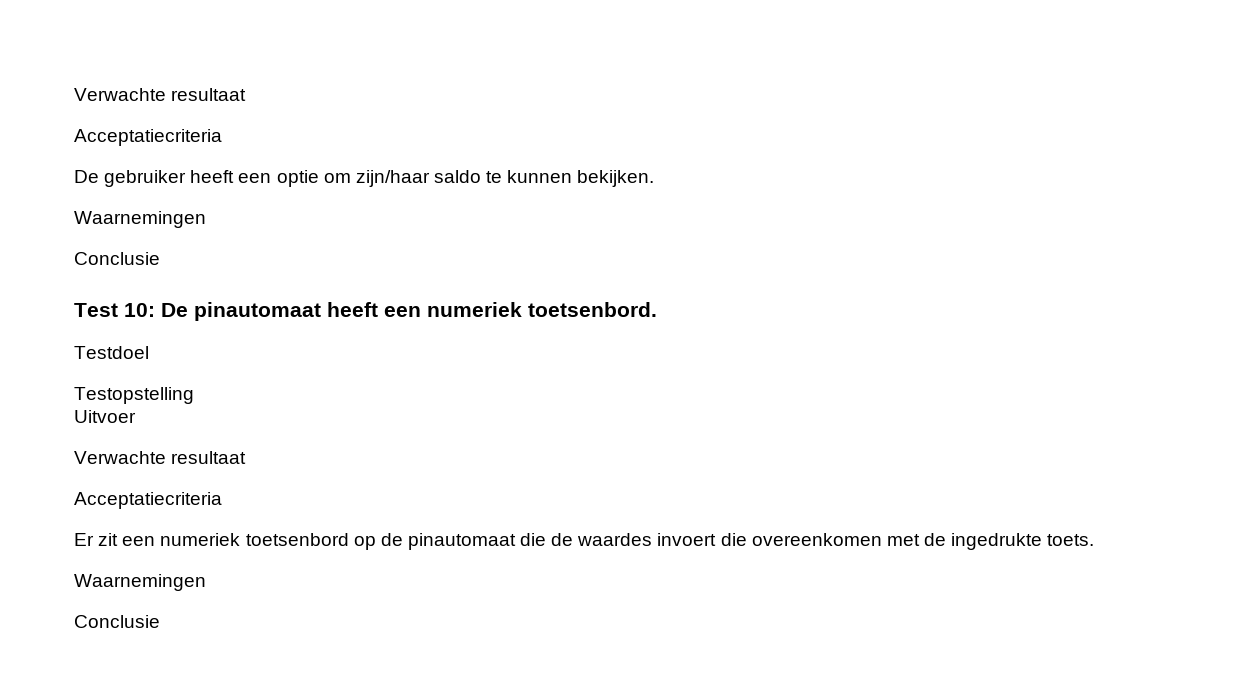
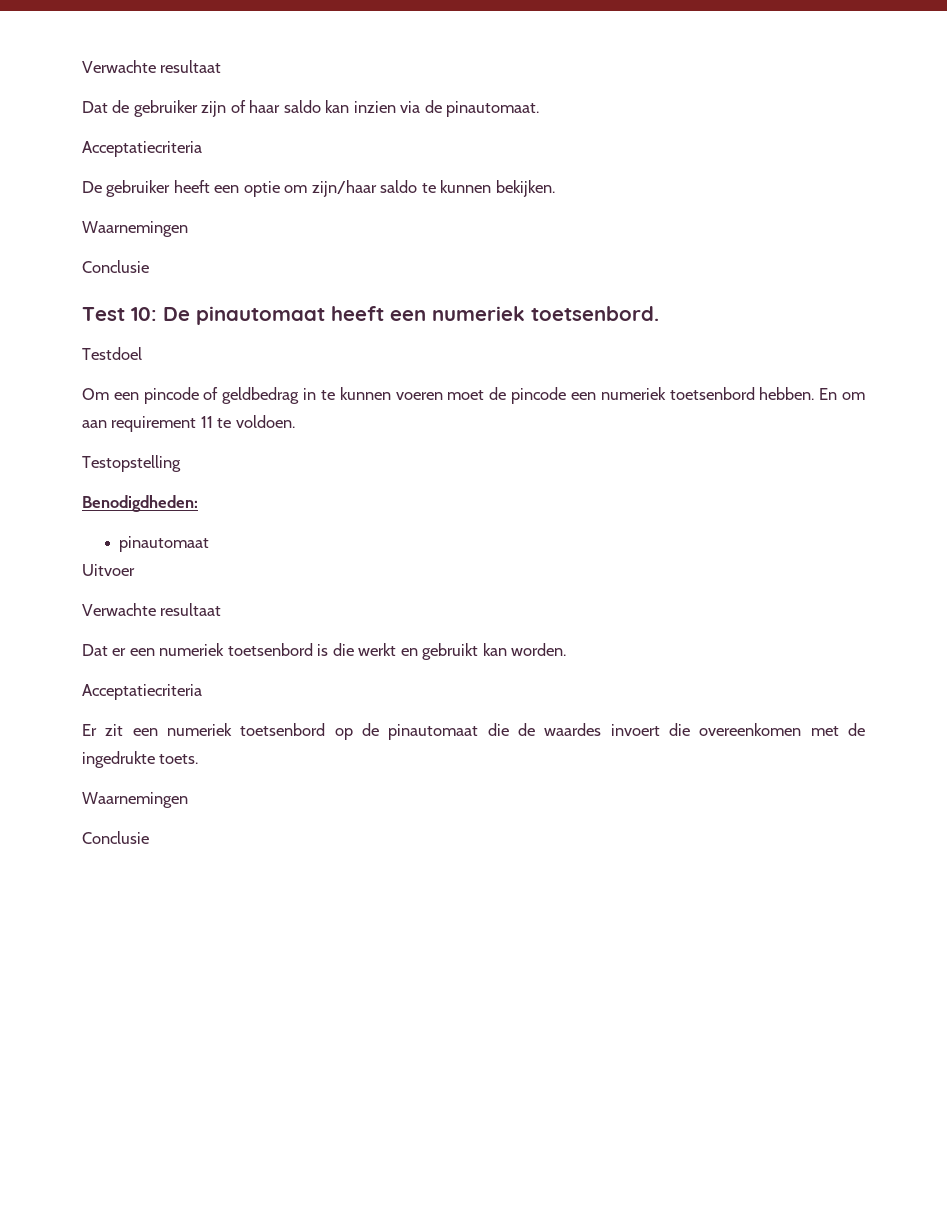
[74,88,247,101] Verwachte resultaat -> [82,60,222,73] [82,100,540,117] Verwachte resultaat // Dat de gebruiker zijn of haar saldo kan inzien via de pinautomaat.
(149, 352) none -> [82,387,866,404] [82,415,295,432] // Om een pincode of geldbedrag in te kunnen voeren moet de pincode een numeriek toetsenbord hebben. En om aan requirement 11 te voldoen.
(194, 395) none -> [82,495,198,512] [119,536,210,552] // Benodigdheden: // pinautomaat
(247, 457) none -> [82,643,567,660] // Dat er een numeriek toetsenbord is die werkt en gebruikt kan worden.

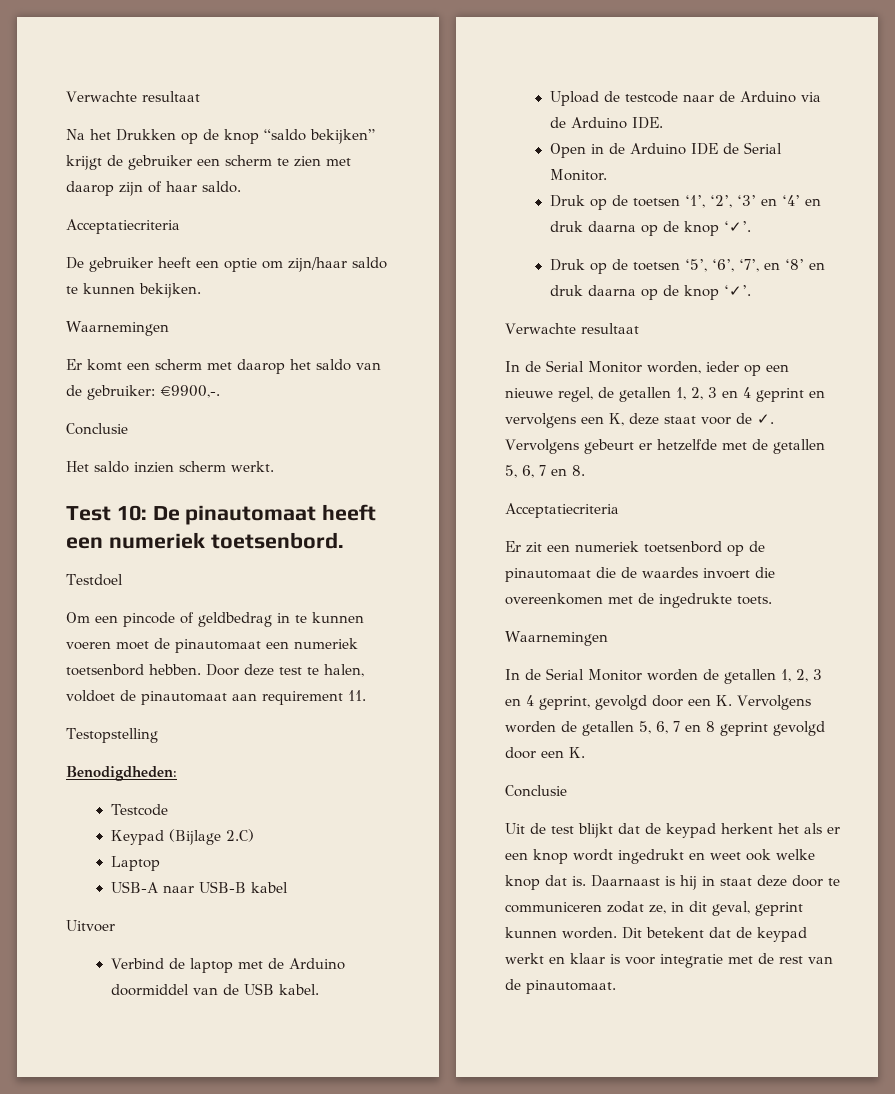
[82,60,222,73] [82,100,540,117] Verwachte resultaat // Dat de gebruiker zijn of haar saldo kan inzien via de pinautomaat. -> [66,91,200,102] [66,129,375,144] [66,155,351,170] [66,181,241,196] Verwachte resultaat // Na het Drukken op de knop “saldo bekijken” krijgt de gebruiker een scherm te zien met daarop zijn of haar saldo.
[82,260,149,273] Conclusie -> [66,359,381,374] [66,385,220,400] [66,423,128,435] [66,461,274,473] Er komt een scherm met daarop het saldo van de gebruiker: €9900,-. // Conclusie // Het saldo inzien scherm werkt.
[511,387,567,404] pincode -> [175,639,261,653] pinautomaat
[819,388,866,400] [82,415,295,432] [82,455,181,472] [82,495,198,512] [119,536,210,552] [82,564,135,576] [82,603,222,616] [82,643,567,660] En om aan requirement 11 te voldoen. // Testopstelling // Benodigdheden: // pinautomaat // Uitvoer // Verwachte resultaat // Dat er een numeriek toetsenbord is die werkt en gebruikt kan worden. -> [206,664,364,677] [66,690,366,705] [66,728,158,743] [66,766,177,781] [110,804,169,816] [110,829,254,845] [110,856,160,871] [110,881,288,893] [66,920,115,932] [110,958,346,973] [110,983,319,996] [549,91,821,106] [549,117,663,129] [549,142,782,158] [549,169,608,181] [549,195,821,210] [549,221,751,236] [549,259,825,274] [549,285,751,300] [505,323,639,334] [505,360,789,376] [505,387,825,402] [505,413,774,428] [505,439,825,454] [505,465,585,478] Door deze test te halen, voldoet de pinautomaat aan requirement 11. // Testopstelling // Benodigdheden: // Testcode // Keypad (Bijlage 2.C) // Laptop // USB-A naar USB-B kabel // Uitvoer // Verbind de laptop met de Arduino doormiddel van de USB kabel. // Upload de testcode naar de Arduino via de Arduino IDE. // Open in de Arduino IDE de Serial Monitor. // Druk op de toetsen ‘1’, ‘2’, ‘3’ en ‘4’ en druk daarna op de knop ‘✓’. // Druk op de toetsen ‘5’, ‘6’, ‘7’, en ‘8’ en druk daarna op de knop ‘✓’. // Verwachte resultaat // In de Serial Monitor worden, ieder op een nieuwe regel, de getallen 1, 2, 3 en 4 geprint en vervolgens een K, deze staat voor de ✓. Vervolgens gebeurt er hetzelfde met de getallen 5, 6, 7 en 8.
[82,831,149,844] Conclusie -> [505,668,822,684] [505,695,811,710] [505,721,825,736] [505,747,585,759] [505,785,567,797] [505,823,840,838] [505,849,815,864] [505,875,840,890] [505,901,803,916] [505,927,807,942] [505,953,833,968] [505,979,616,994] In de Serial Monitor worden de getallen 1, 2, 3 en 4 geprint, gevolgd door een K. Vervolgens worden de getallen 5, 6, 7 en 8 geprint gevolgd door een K. // Conclusie // Uit de test blijkt dat de keypad herkent het als er een knop wordt ingedrukt en weet ook welke knop dat is. Daarnaast is hij in staat deze door te communiceren zodat ze, in dit geval, geprint kunnen worden. Dit betekent dat de keypad werkt en klaar is voor integratie met de rest van de pinautomaat.

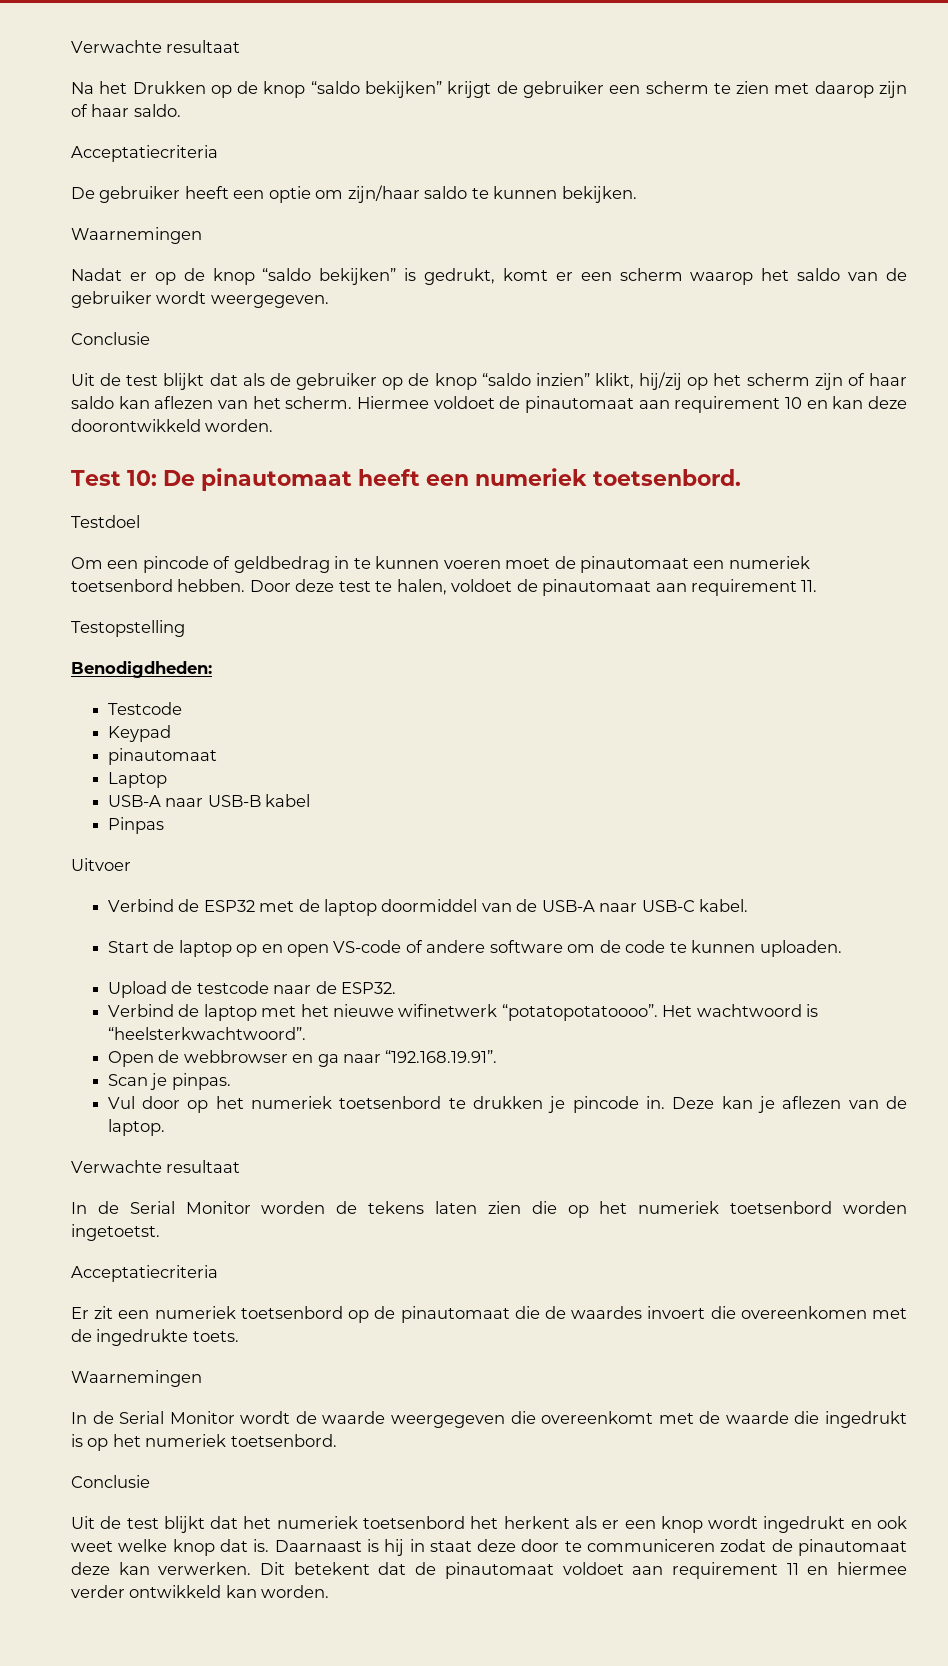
[66,359,381,374] [66,385,220,400] [66,423,128,435] [66,461,274,473] Er komt een scherm met daarop het saldo van de gebruiker: €9900,-. // Conclusie // Het saldo inzien scherm werkt. -> [71,268,907,285] [71,291,329,308] [71,332,150,345] [71,372,907,390] [71,396,907,413] [71,419,274,432] Nadat er op de knop “saldo bekijken” is gedrukt, komt er een scherm waarop het saldo van de gebruiker wordt weergegeven. // Conclusie // Uit de test blijkt dat als de gebruiker op de knop “saldo inzien” klikt, hij/zij op het scherm zijn of haar saldo kan aflezen van het scherm. Hiermee voldoet de pinautomaat aan requirement 10 en kan deze doorontwikkeld worden.
[168,829,254,845] (Bijlage 2.C) -> [107,748,217,765] // pinautomaat
(288, 887) none -> [107,817,164,834] // Pinpas
[190,958,346,973] laptop met de Arduino -> [203,899,377,916] ESP32 met de laptop
[243,983,319,995] USB kabel. -> [541,899,749,912] [107,940,842,957] USB-A naar USB-C kabel. // Start de laptop op en open VS-code of andere software om de code te kunnen uploaden.
[739,91,821,103] [549,117,663,129] [549,142,782,158] [549,169,608,181] [549,195,821,210] [549,221,751,236] [549,259,825,274] [549,285,751,300] Arduino via de Arduino IDE. // Open in de Arduino IDE de Serial Monitor. // Druk op de toetsen ‘1’, ‘2’, ‘3’ en ‘4’ en druk daarna op de knop ‘✓’. // Druk op de toetsen ‘5’, ‘6’, ‘7’, en ‘8’ en druk daarna op de knop ‘✓’. -> [340,982,396,994] [107,1004,819,1021] [107,1027,306,1040] [107,1050,498,1067] [107,1073,231,1090] [107,1096,908,1113] [107,1119,165,1136] ESP32. // Verbind de laptop met het nieuwe wifinetwerk “potatopotatoooo”. Het wachtwoord is “heelsterkwachtwoord”. // Open de webbrowser en ga naar “192.168.19.91”. // Scan je pinpas. // Vul door op het numeriek toetsenbord te drukken je pincode in. Deze kan je aflezen van de laptop.
[647,361,789,376] [505,387,825,402] [505,413,774,428] [505,439,825,454] [505,465,585,478] worden, ieder op een nieuwe regel, de getallen 1, 2, 3 en 4 geprint en vervolgens een K, deze staat voor de ✓. Vervolgens gebeurt er hetzelfde met de getallen 5, 6, 7 en 8. -> [261,1201,907,1218] [71,1224,160,1241] worden de tekens laten zien die op het numeriek toetsenbord worden ingetoetst.
[647,669,822,684] [505,695,811,710] [505,721,825,736] [505,747,585,759] [505,785,567,797] [505,823,799,838] worden de getallen 1, 2, 3 en 4 geprint, gevolgd door een K. Vervolgens worden de getallen 5, 6, 7 en 8 geprint gevolgd door een K. // Conclusie // Uit de test blijkt dat de keypad herkent het -> [240,1411,907,1428] [71,1434,337,1451] [71,1475,150,1488] [71,1516,570,1533] wordt de waarde weergegeven die overeenkomt met de waarde die ingedrukt is op het numeriek toetsenbord. // Conclusie // Uit de test blijkt dat het numeriek toetsenbord het herkent
[710,849,771,861] weet ook -> [876,1516,907,1529] [71,1541,113,1552] ook weet
[649,901,803,916] [505,927,807,942] [505,953,833,968] [505,979,616,994] ze, in dit geval, geprint kunnen worden. Dit betekent dat de keypad werkt en klaar is voor integratie met de rest van de pinautomaat. -> [771,1539,907,1556] [71,1562,908,1579] [71,1585,330,1598] de pinautomaat deze kan verwerken. Dit betekent dat de pinautomaat voldoet aan requirement 11 en hiermee verder ontwikkeld kan worden.

